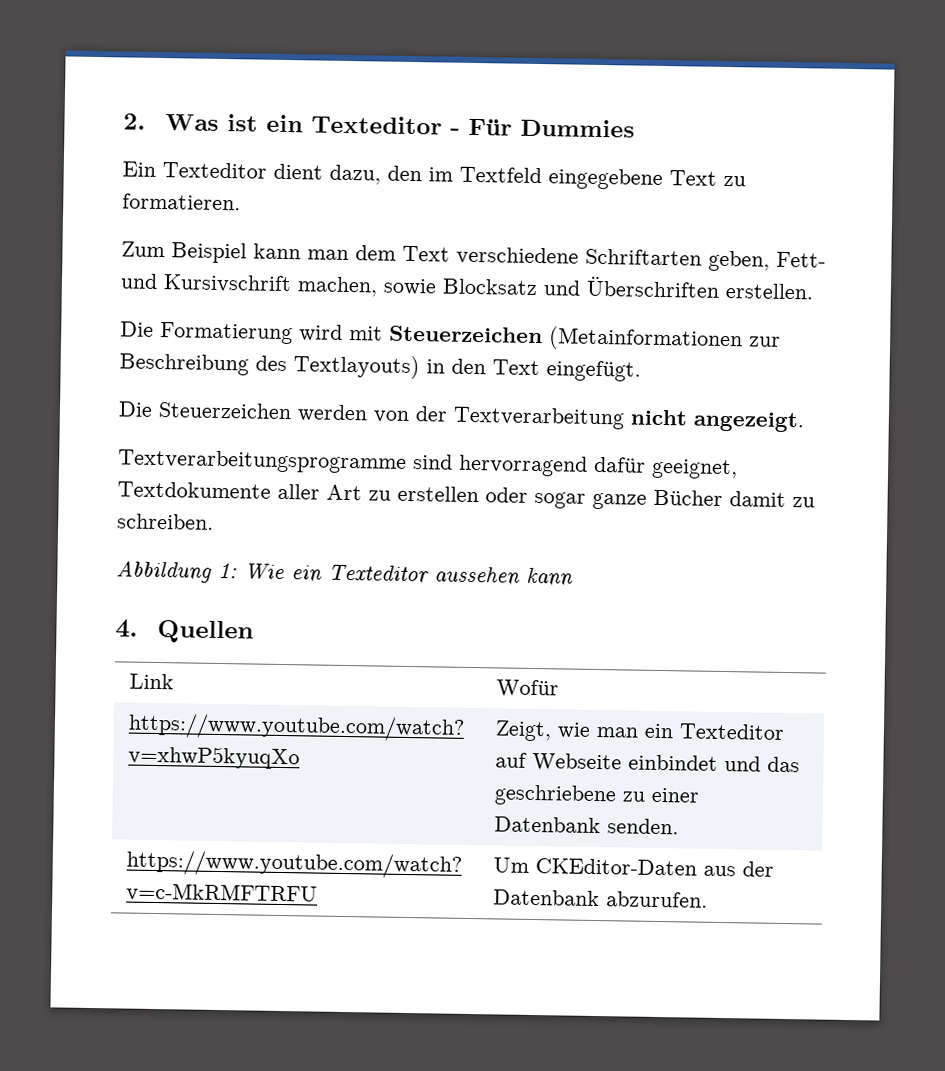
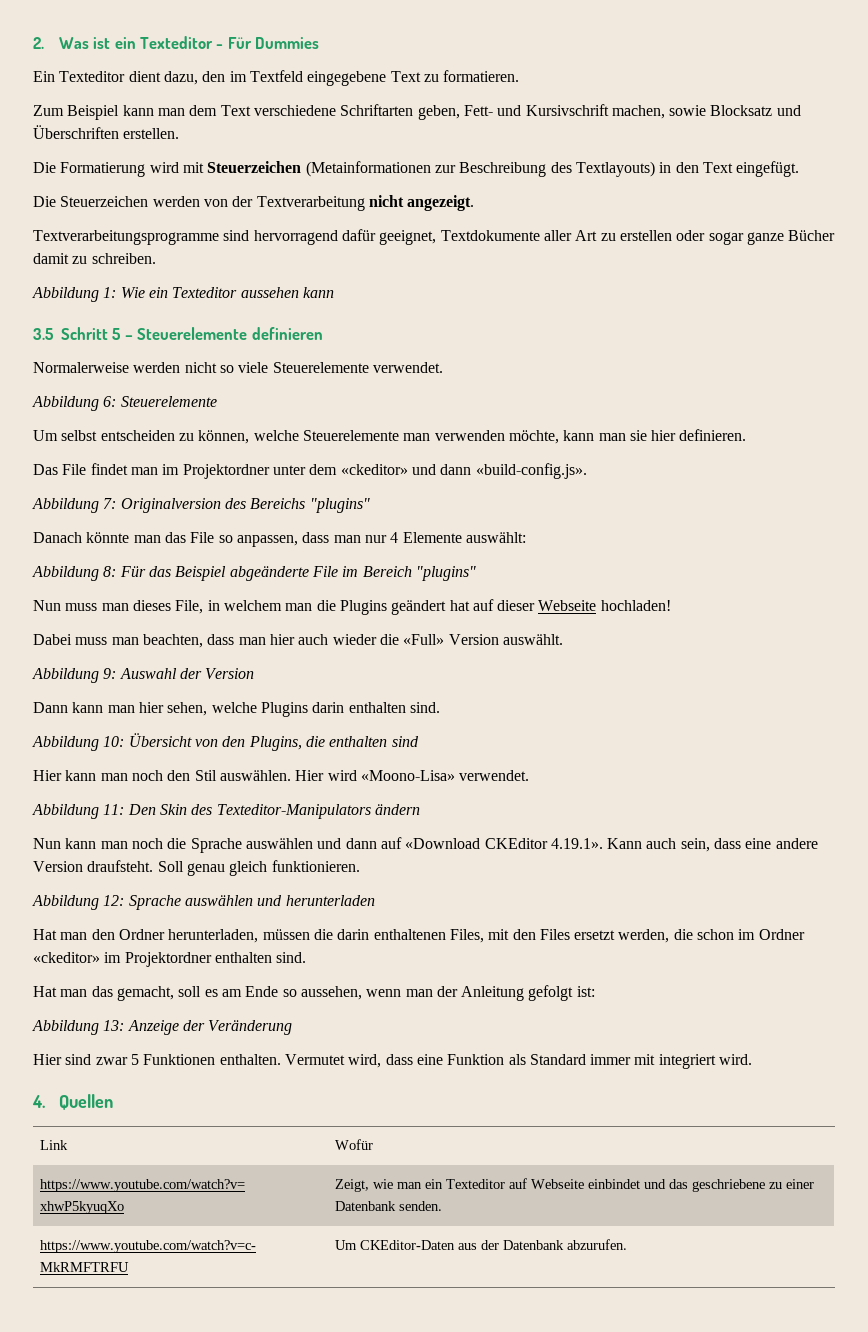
(573, 577) none -> [33,327,323,340] [33,362,443,373] [32,396,217,411] [33,429,747,444] [33,463,587,479] [32,498,370,513] [33,532,526,547] [32,566,476,581] [33,599,671,615] [33,634,563,648] [32,668,255,683] [33,702,440,717] [32,733,419,751] [33,770,530,781] [32,804,420,819] [33,837,818,853] [33,860,360,876] [32,895,375,910] [33,929,805,943] [33,952,307,967] [33,985,595,1001] [32,1020,293,1035] [33,1054,753,1069] // 3.5 Schritt 5 – Steuerelemente definieren // Normalerweise werden nicht so viele Steuerelemente verwendet. // Abbildung 6: Steuerelemente // Um selbst entscheiden zu können, welche Steuerelemente man verwenden möchte, kann man sie hier definieren. // Das File findet man im Projektordner unter dem «ckeditor» und dann «build-config.js». // Abbildung 7: Originalversion des Bereichs "plugins" // Danach könnte man das File so anpassen, dass man nur 4 Elemente auswählt: // Abbildung 8: Für das Beispiel abgeänderte File im Bereich "plugins" // Nun muss man dieses File, in welchem man die Plugins geändert hat auf dieser Webseite hochladen! // Dabei muss man beachten, dass man hier auch wieder die «Full» Version auswählt. // Abbildung 9: Auswahl der Version // Dann kann man hier sehen, welche Plugins darin enthalten sind. // Abbildung 10: Übersicht von den Plugins, die enthalten sind // Hier kann man noch den Stil auswählen. Hier wird «Moono-Lisa» verwendet. // Abbildung 11: Den Skin des Texteditor-Manipulators ändern // Nun kann man noch die Sprache auswählen und dann auf «Download CKEditor 4.19.1». Kann auch sein, dass eine andere Version draufsteht. Soll genau gleich funktionieren. // Abbildung 12: Sprache auswählen und herunterladen // Hat man den Ordner herunterladen, müssen die darin enthaltenen Files, mit den Files ersetzt werden, die schon im Ordner «ckeditor» im Projektordner enthalten sind. // Hat man das gemacht, soll es am Ende so aussehen, wenn man der Anleitung gefolgt ist: // Abbildung 13: Anzeige der Veränderung // Hier sind zwar 5 Funktionen enthalten. Vermutet wird, dass eine Funktion als Standard immer mit integriert wird.

